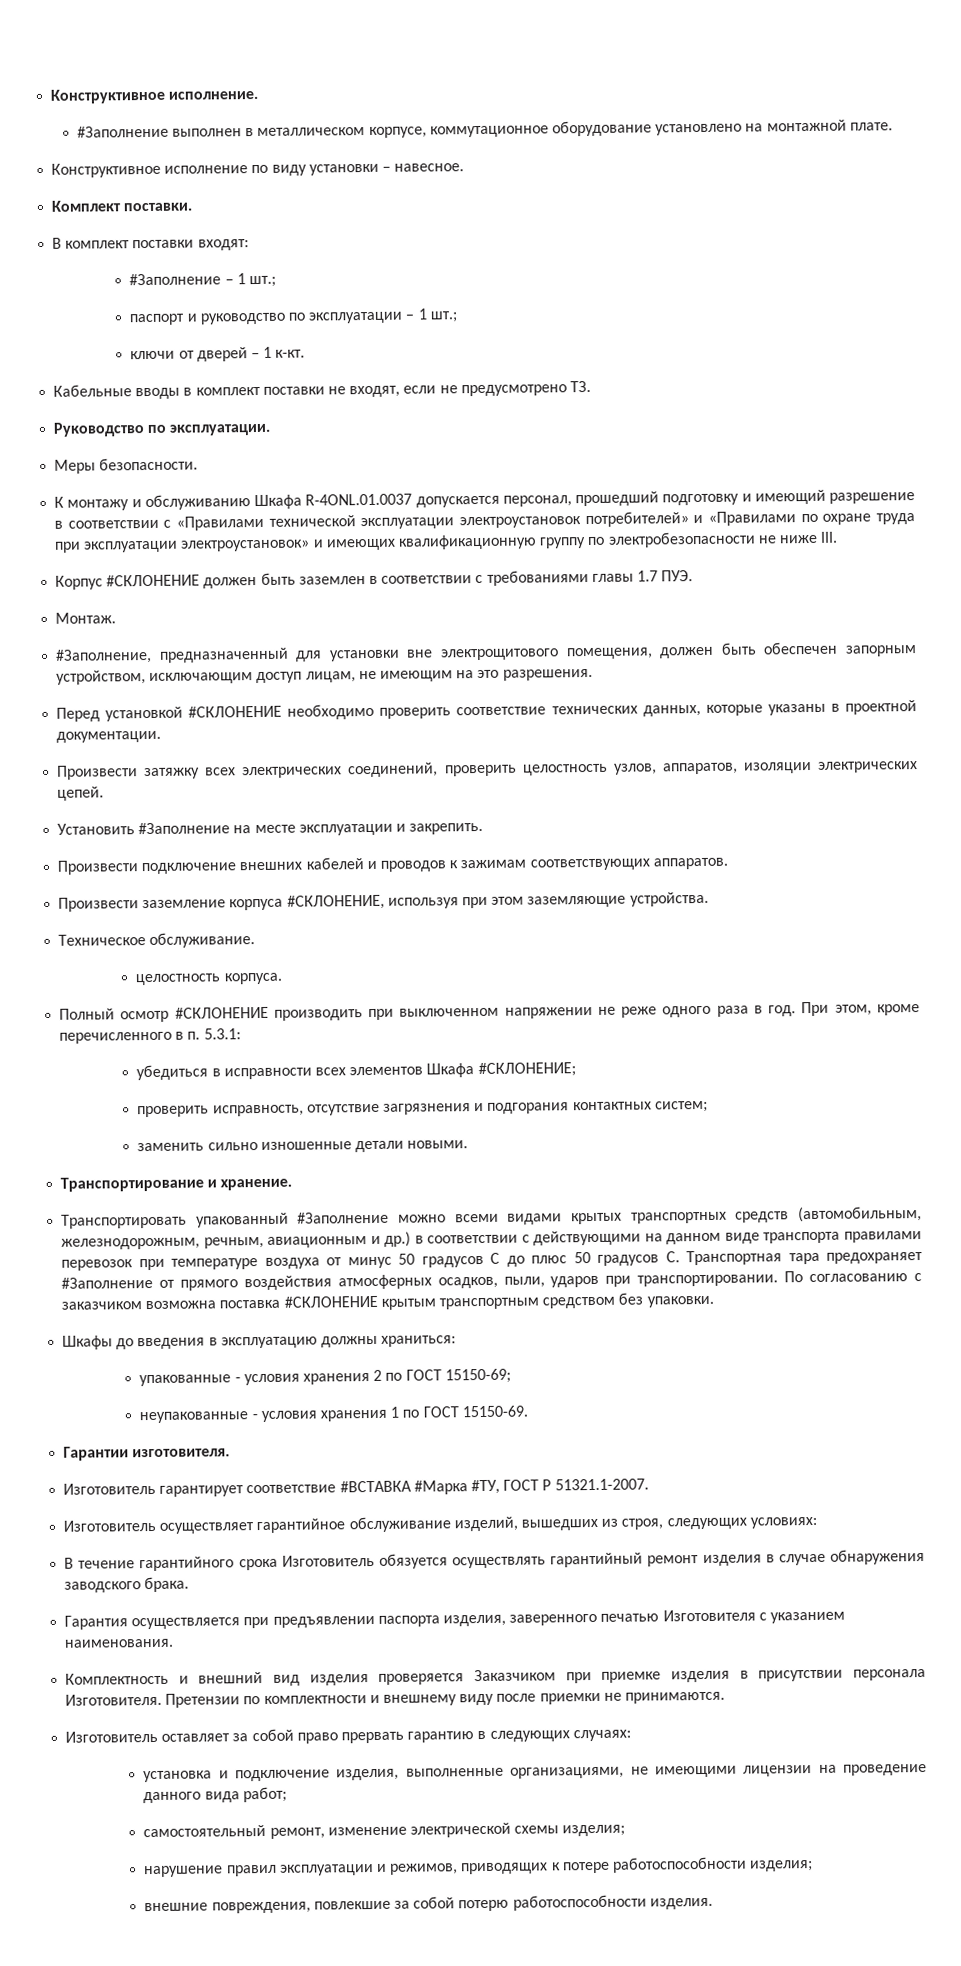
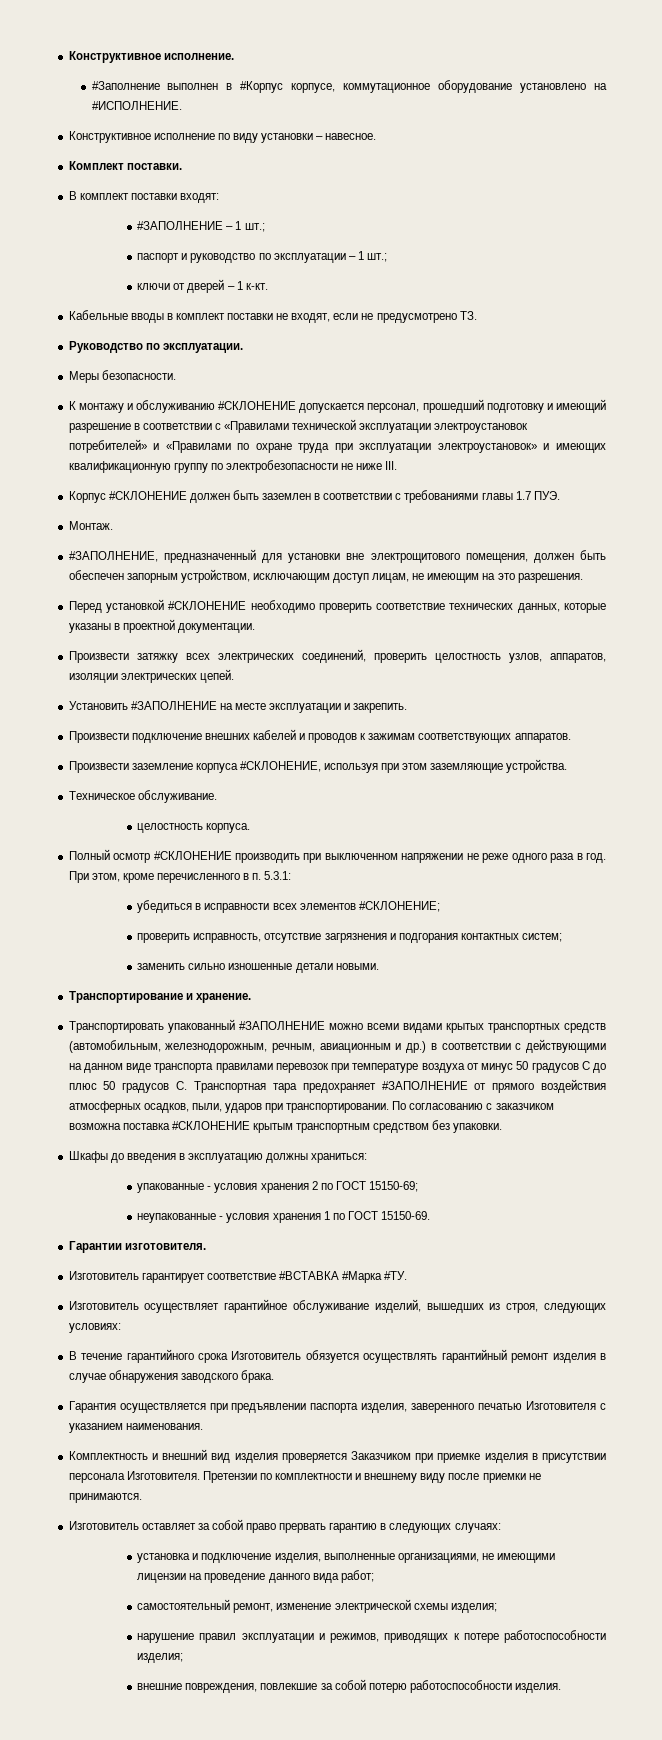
[257,127,366,136] металлическом -> [240,81,284,93] #Корпус
[766,119,893,132] монтажной плате. -> [91,101,182,110] #ИСПОЛНЕНИЕ.
[129,273,222,286] #Заполнение -> [137,221,224,230] #ЗАПОЛНЕНИЕ
[254,493,413,510] Шкафа R-4ONL.01.0037 -> [218,401,297,410] #СКЛОНЕНИЕ
[55,648,153,664] #Заполнение, -> [68,551,158,562] #ЗАПОЛНЕНИЕ,
[138,822,231,835] #Заполнение -> [130,701,217,710] #ЗАПОЛНЕНИЕ
[426,1063,475,1078] Шкафа -> (356, 906) none
[297,1211,390,1224] #Заполнение -> [238,1021,325,1030] #ЗАПОЛНЕНИЕ
[61,1276,154,1289] #Заполнение -> [381,1081,468,1090] #ЗАПОЛНЕНИЕ
[470,1478,649,1495] #ТУ, ГОСТ Р 51321.1-2007. -> [384,1271,408,1280] #ТУ.

